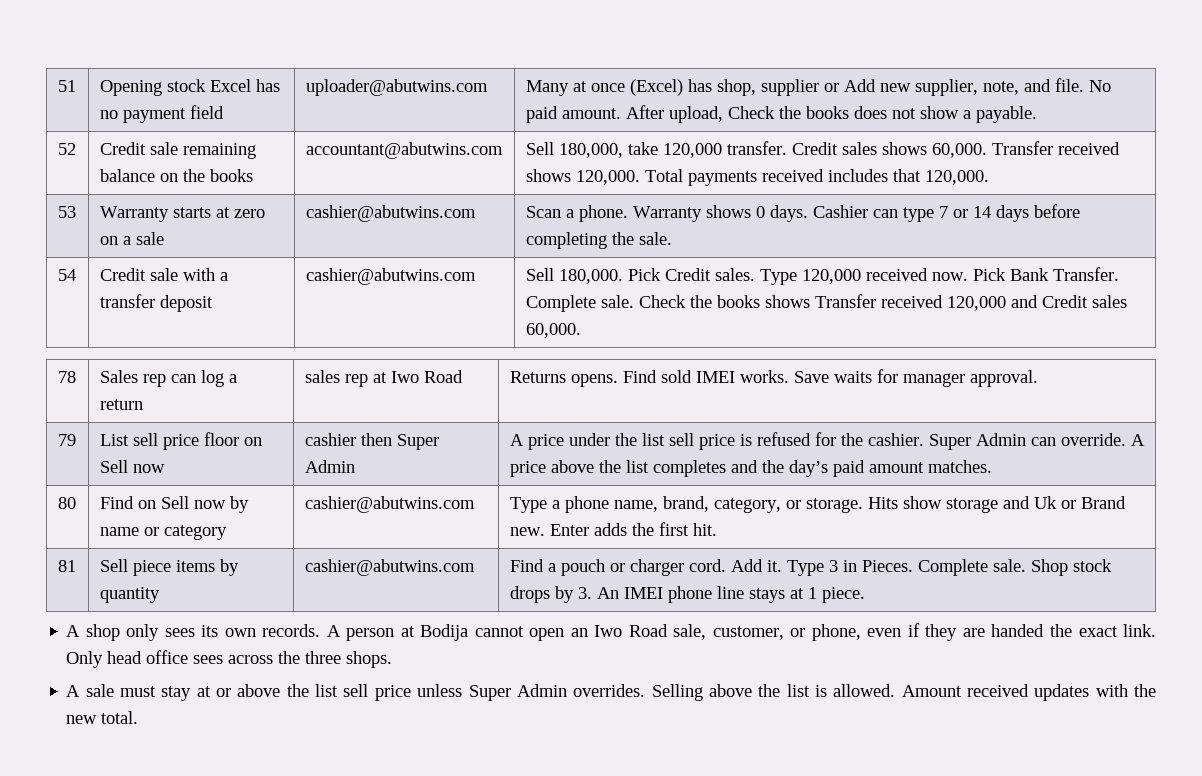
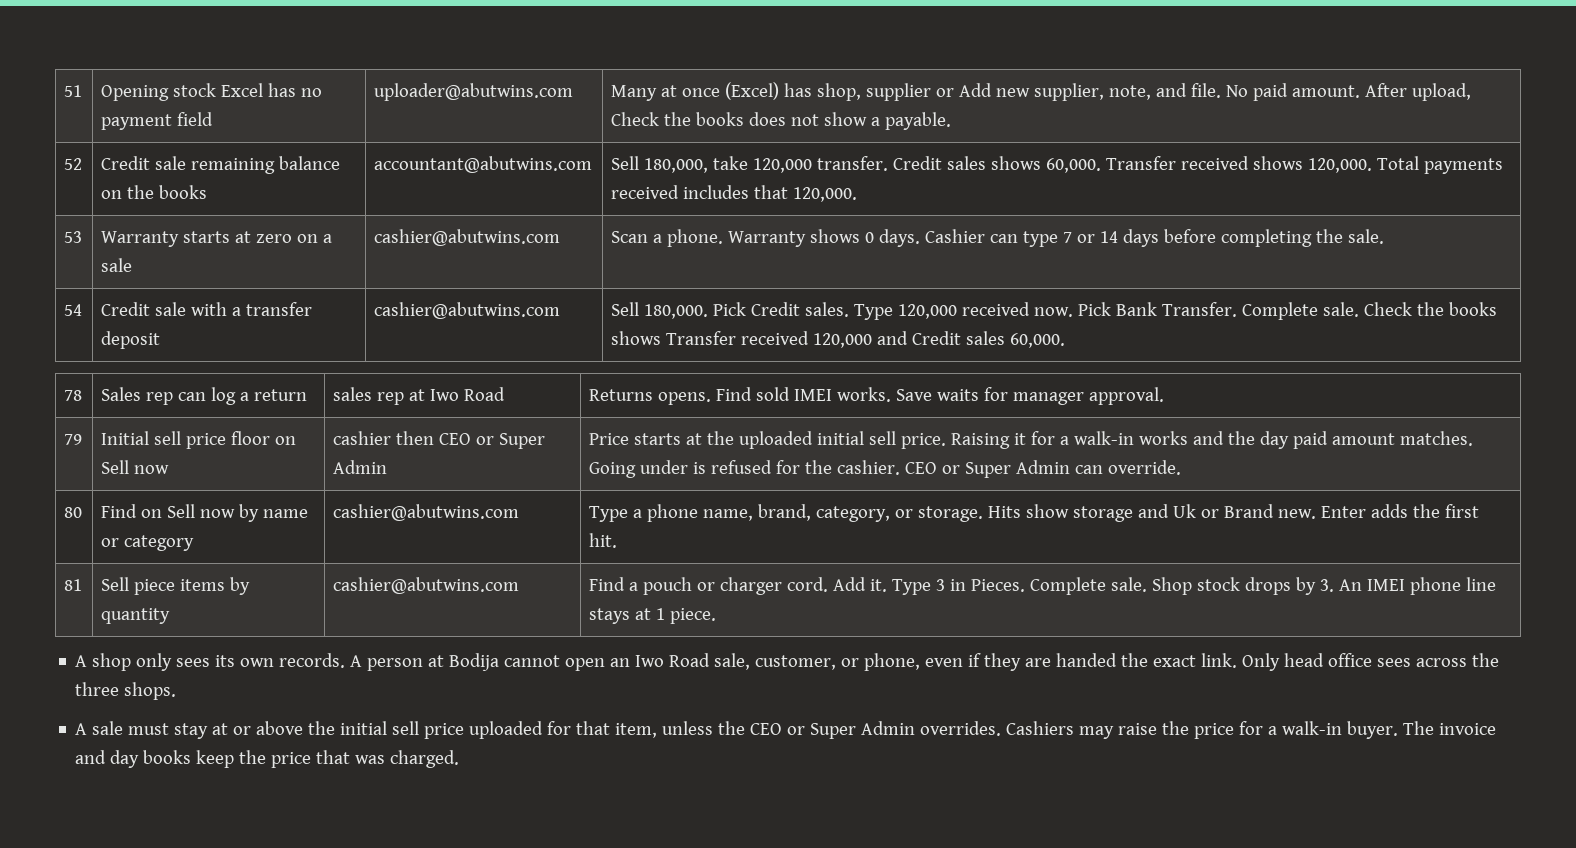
[99,434,129,446] List -> [101,431,150,445] Initial
(392, 439) none -> [439,433,495,445] CEO or
[509,433,735,450] A price under the list sell price -> [589,431,1474,449] [589,460,689,478] Price starts at the uploaded initial sell price. Raising it for a walk-in works and the day paid amount matches. Going under
(924, 439) none -> [905,462,961,474] CEO or
[1130,434,1145,446] [509,460,992,477] A price above the list completes and the day’s paid amount matches. -> (1182, 467) none
[315,684,1156,701] [66,711,139,724] list sell price unless Super Admin overrides. Selling above the list is allowed. Amount received updates with the new total. -> [340,721,1497,739] [75,750,460,768] initial sell price uploaded for that item, unless the CEO or Super Admin overrides. Cashiers may raise the price for a walk-in buyer. The invoice and day books keep the price that was charged.

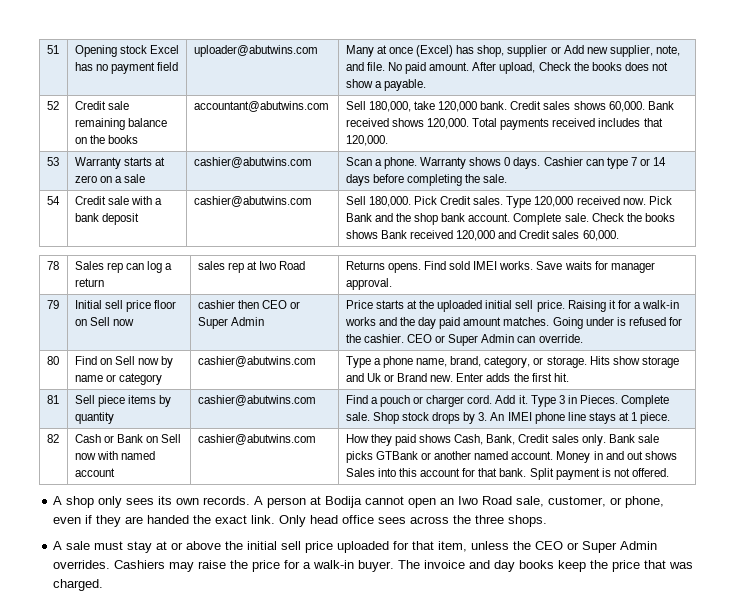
[817,156,889,171] transfer. -> [480,101,508,110] bank.
[1106,156,1177,170] Transfer -> [647,101,674,110] Bank
[246,302,313,316] transfer -> [74,213,99,222] bank
[1162,302,1238,317] Transfer. -> [374,213,511,225] and the shop bank account.
[666,331,737,345] Transfer -> [380,230,407,239] Bank
(717, 616) none -> [46,434,59,443] [74,434,182,443] [74,451,156,460] [74,468,115,477] [197,434,316,445] [345,434,659,446] [345,451,677,463] [345,468,669,480] // 82 | Cash or Bank on Sell now with named account | cashier@abutwins.com | How they paid shows Cash, Bank, Credit sales only. Bank sale picks GTBank or another named account. Money in and out shows Sales into this account for that bank. Split payment is not offered.

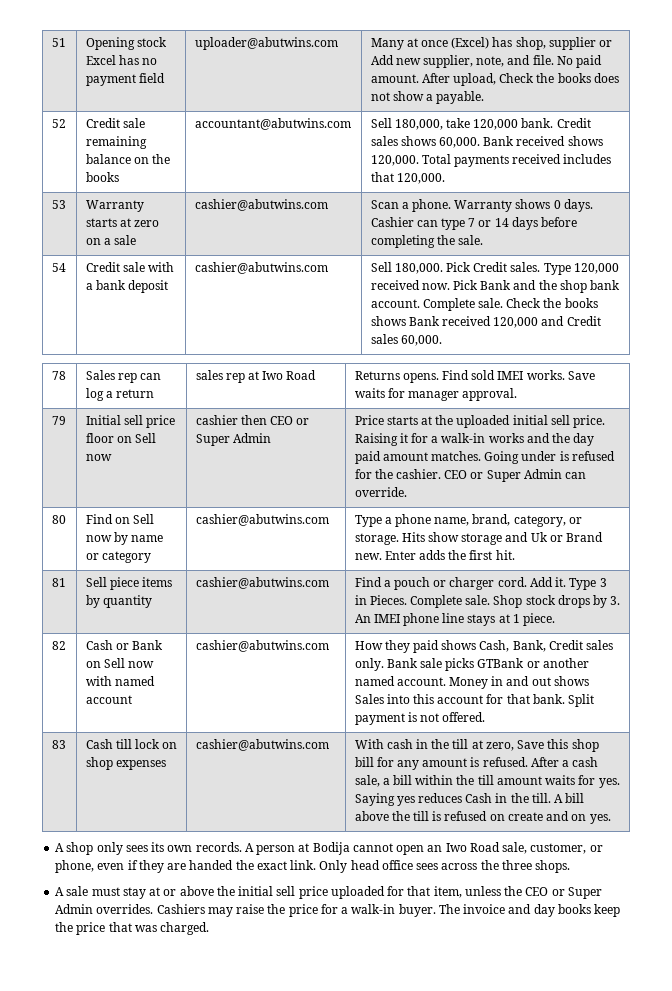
(669, 472) none -> [51,740,66,749] [85,739,178,749] [85,757,166,770] [195,739,329,751] [354,739,599,752] [354,757,599,770] [354,775,620,788] [354,793,585,806] [354,811,611,824] // 83 | Cash till lock on shop expenses | cashier@abutwins.com | With cash in the till at zero, Save this shop bill for any amount is refused. After a cash sale, a bill within the till amount waits for yes. Saying yes reduces Cash in the till. A bill above the till is refused on create and on yes.

